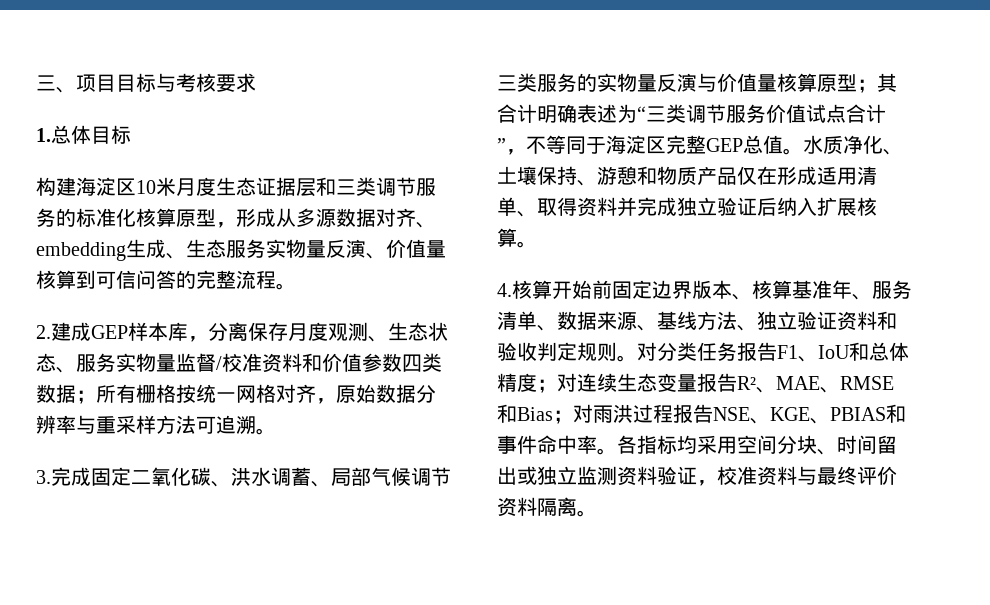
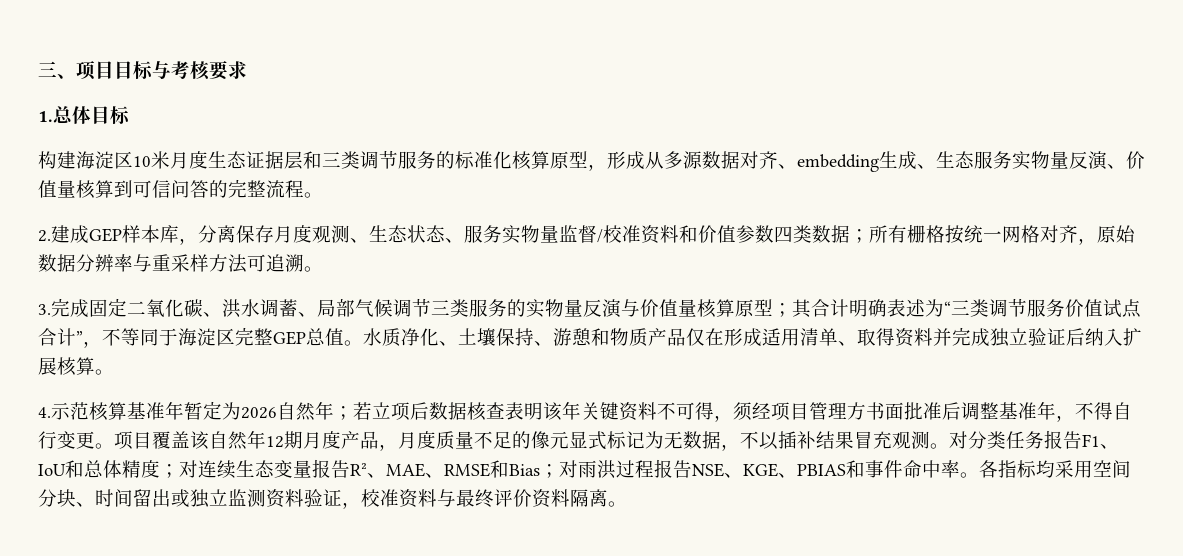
[512,280,912,300] [497,311,897,331] [497,342,617,361] 核算开始前固定边界版本、核算基准年、服务清单、数据来源、基线方法、独立验证资料和验收判定规则 -> [51,401,1132,422] [38,430,930,451] 示范核算基准年暂定为2026自然年；若立项后数据核查表明该年关键资料不可得，须经项目管理方书面批准后调整基准年，不得自行变更。项目覆盖该自然年12期月度产品，月度质量不足的像元显式标记为无数据，不以插补结果冒充观测

